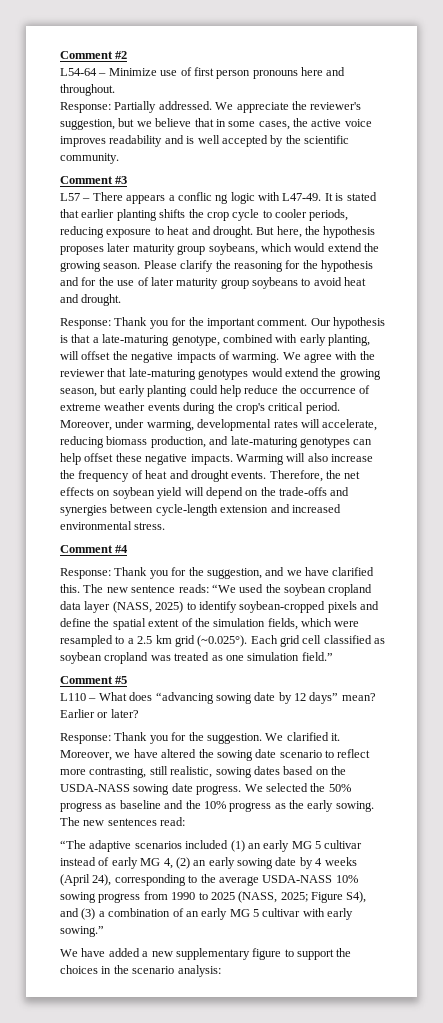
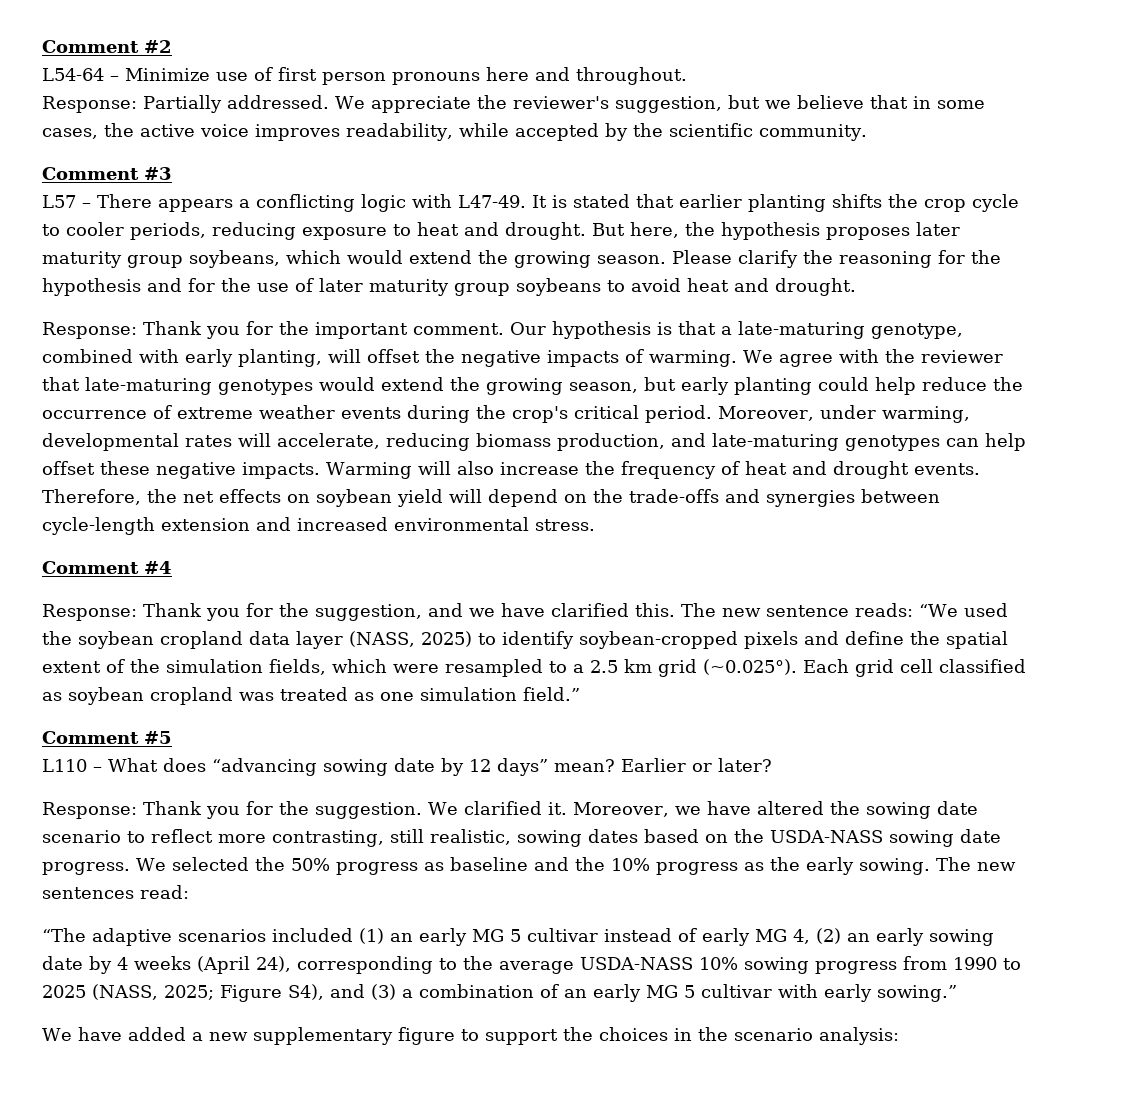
[109,135,220,147] readability and is well -> [346,123,509,141] readability, while
[177,192,229,204] conflic ng -> [256,194,355,212] conflicting

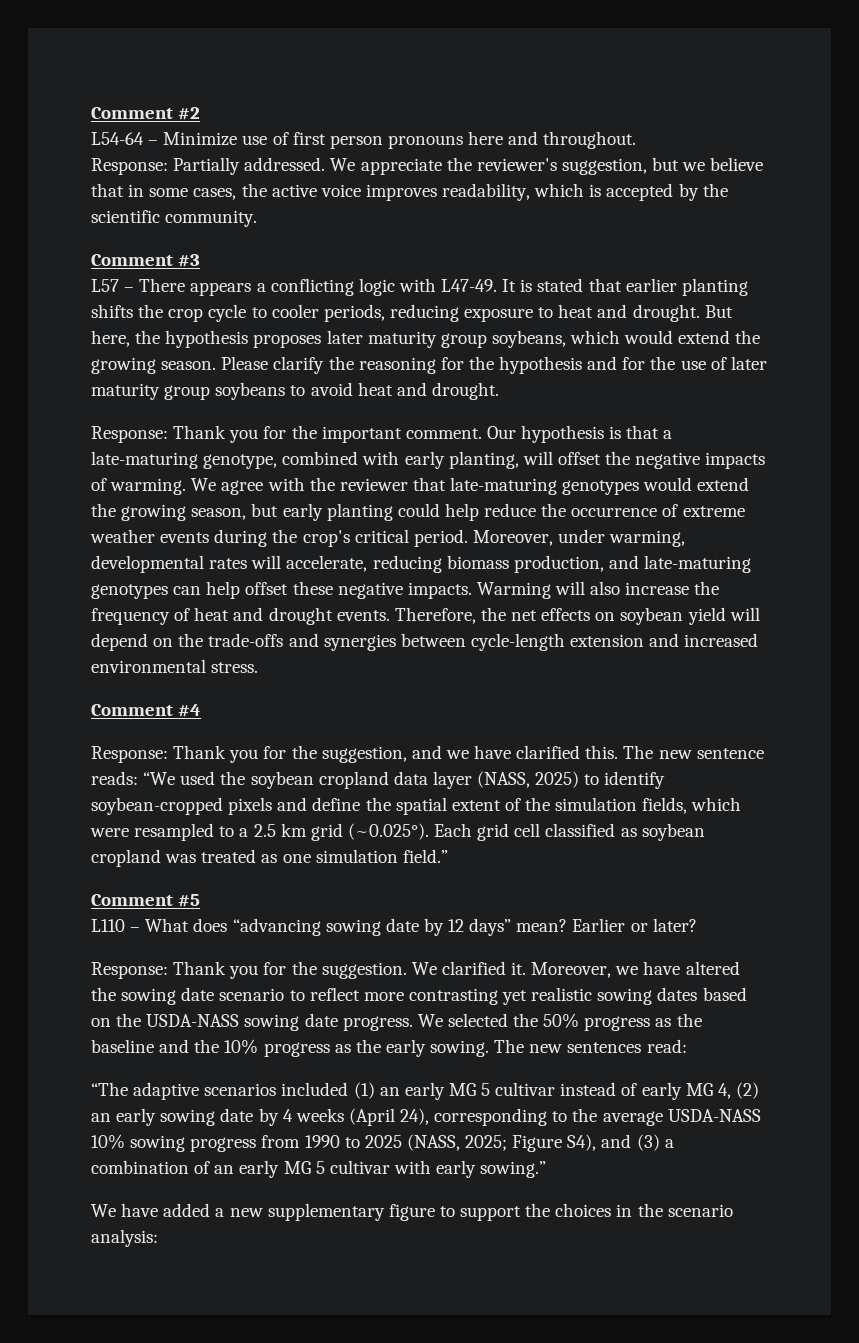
[458,123,509,137] while -> [534,183,602,197] which is
[272,829,511,847] contrasting, still realistic, -> [408,987,593,1005] contrasting yet realistic
(444, 866) none -> [676,1013,702,1027] the

